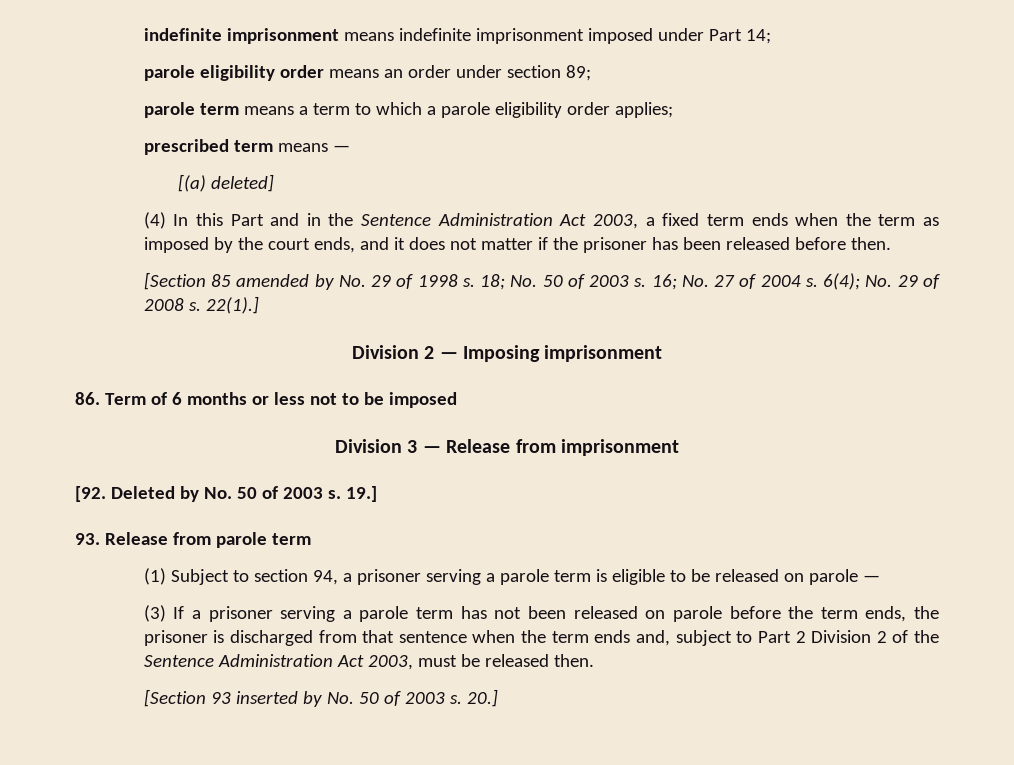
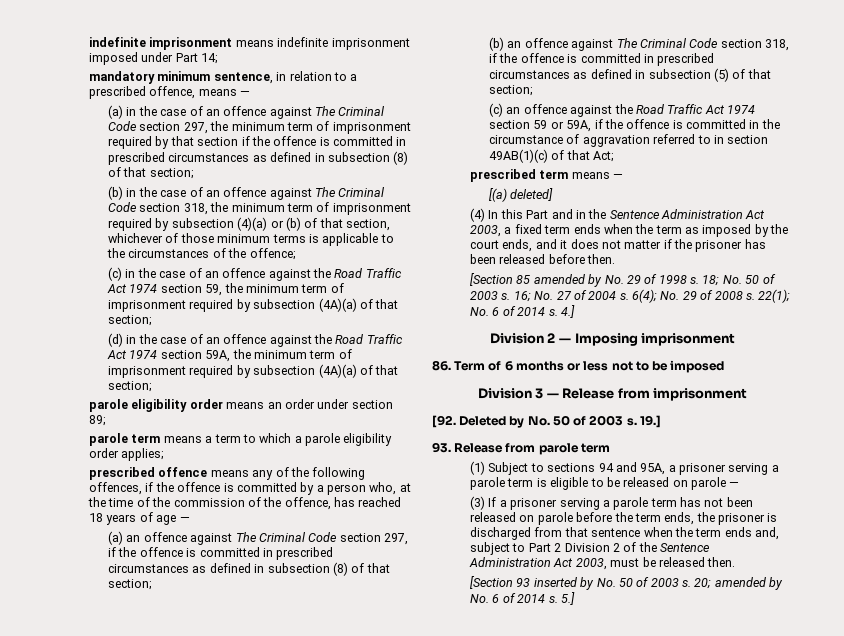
(771, 36) none -> [89,71,358,84] [89,86,251,99] [108,105,386,119] [108,121,411,134] [108,136,407,149] [108,151,409,165] [108,167,194,179] [108,186,386,200] [108,202,411,215] [108,217,391,231] [108,233,394,246] [107,248,296,260] [108,267,402,281] [107,283,344,296] [108,298,399,312] [108,315,153,326] [108,333,403,347] [107,349,352,362] [108,364,399,378] [108,381,153,392] // mandatory minimum sentence, in relation to a prescribed offence, means — // (a) in the case of an offence against The Criminal Code section 297, the minimum term of imprisonment required by that section if the offence is committed in prescribed circumstances as defined in subsection (8) of that section; // (b) in the case of an offence against The Criminal Code section 318, the minimum term of imprisonment required by subsection (4)(a) or (b) of that section, whichever of those minimum terms is applicable to the circumstances of the offence; // (c) in the case of an offence against the Road Traffic Act 1974 section 59, the minimum term of imprisonment required by subsection (4A)(a) of that section; // (d) in the case of an offence against the Road Traffic Act 1974 section 59A, the minimum term of imprisonment required by subsection (4A)(a) of that section;
(673, 110) none -> [89,467,366,480] [89,482,411,495] [88,497,402,510] [89,512,190,525] [108,531,409,545] [108,547,334,560] [108,562,390,576] [108,579,153,590] [489,37,790,51] [489,53,715,66] [489,68,771,82] [489,85,534,96] [489,103,756,117] [489,119,780,132] [489,134,769,147] [489,149,615,163] // prescribed offence means any of the following offences, if the offence is committed by a person who, at the time of the commission of the offence, has reached 18 years of age — // (a) an offence against The Criminal Code section 297, if the offence is committed in prescribed circumstances as defined in subsection (8) of that section; // (b) an offence against The Criminal Code section 318, if the offence is committed in prescribed circumstances as defined in subsection (5) of that section; // (c) an offence against the Road Traffic Act 1974 section 59 or 59A, if the offence is committed in the circumstance of aggravation referred to in section 49AB(1)(c) of that Act;
[205,296,259,314] 22(1).] -> [758,289,791,303] [470,305,575,318] 22(1); No. 6 of 2014 s. 4.]
[253,569,338,585] section 94, -> [547,462,666,475] sections 94 and 95A,
[466,689,498,707] 20.] -> [694,577,784,590] [470,592,575,605] 20; amended by No. 6 of 2014 s. 5.]

